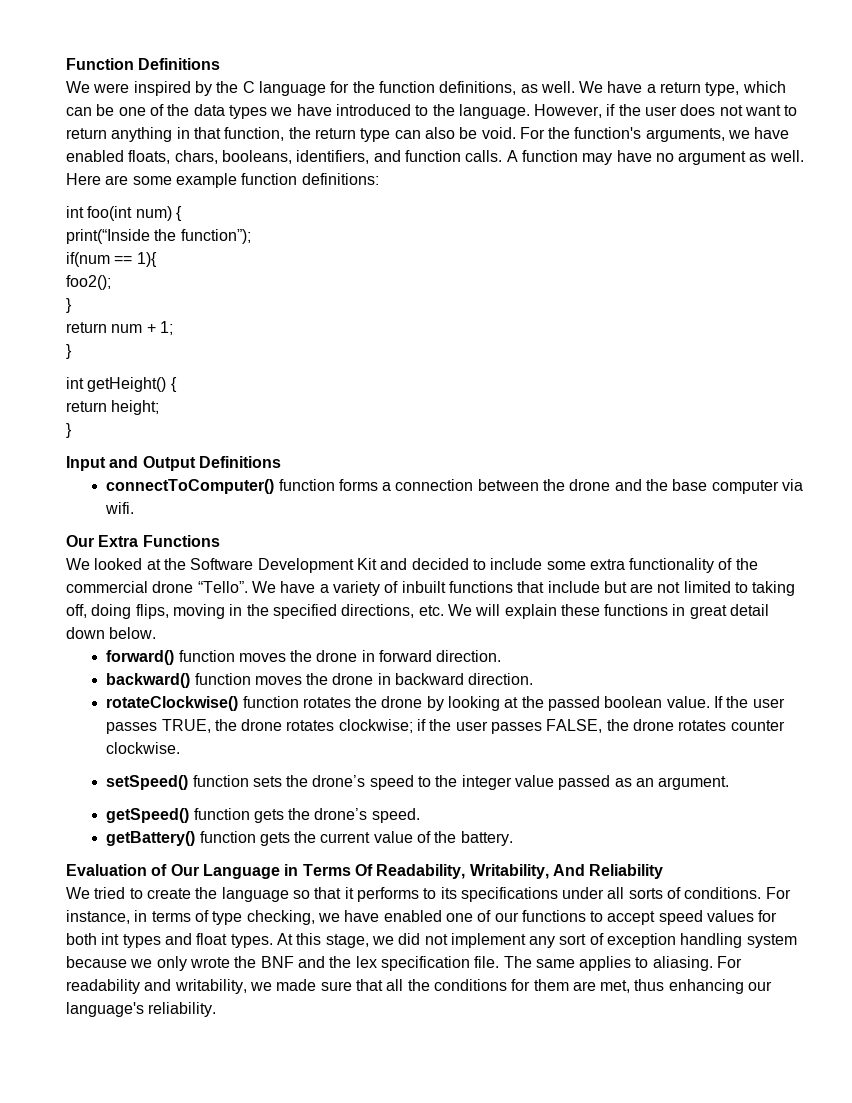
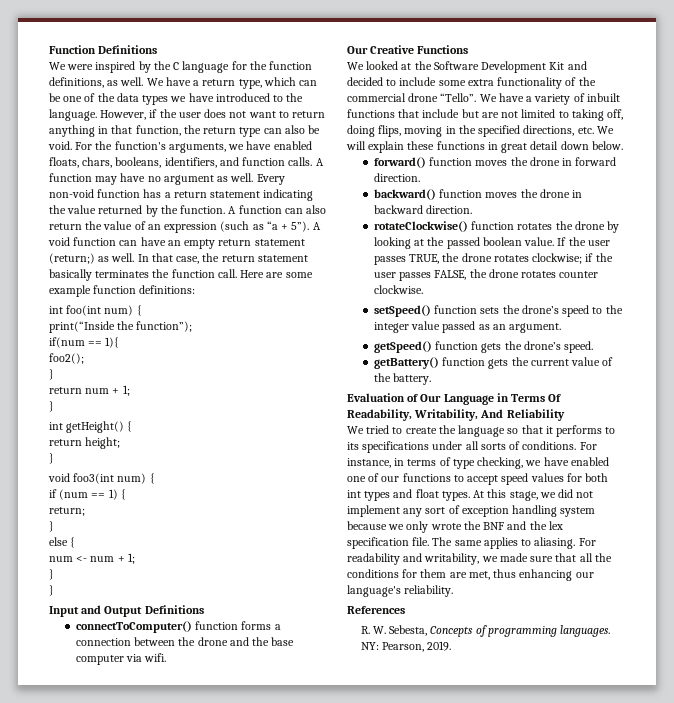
(804, 156) none -> [256,174,285,185] [49,189,314,201] [49,205,327,217] [49,221,321,233] [48,237,305,249] [49,253,308,264] [49,269,237,281] Every non-void function has a return statement indicating the value returned by the function. A function can also return the value of an expression (such as “a + 5”). A void function can have an empty return statement (return;) as well. In that case, the return statement basically terminates the function call.
(72, 430) none -> [48,473,155,484] [49,489,126,500] [49,507,85,516] [49,521,54,532] [49,537,76,548] [49,553,135,564] [49,569,54,580] [49,585,54,596] // void foo3(int num) { // if (num == 1) { // return; // } // else { // num <- num + 1; // } // }
[98,535,139,547] Extra -> [370,45,415,54] Creative
(217, 1009) none -> [347,606,405,614] [360,625,611,637] [360,641,452,652] // References // R. W. Sebesta, Concepts of programming languages. NY: Pearson, 2019.

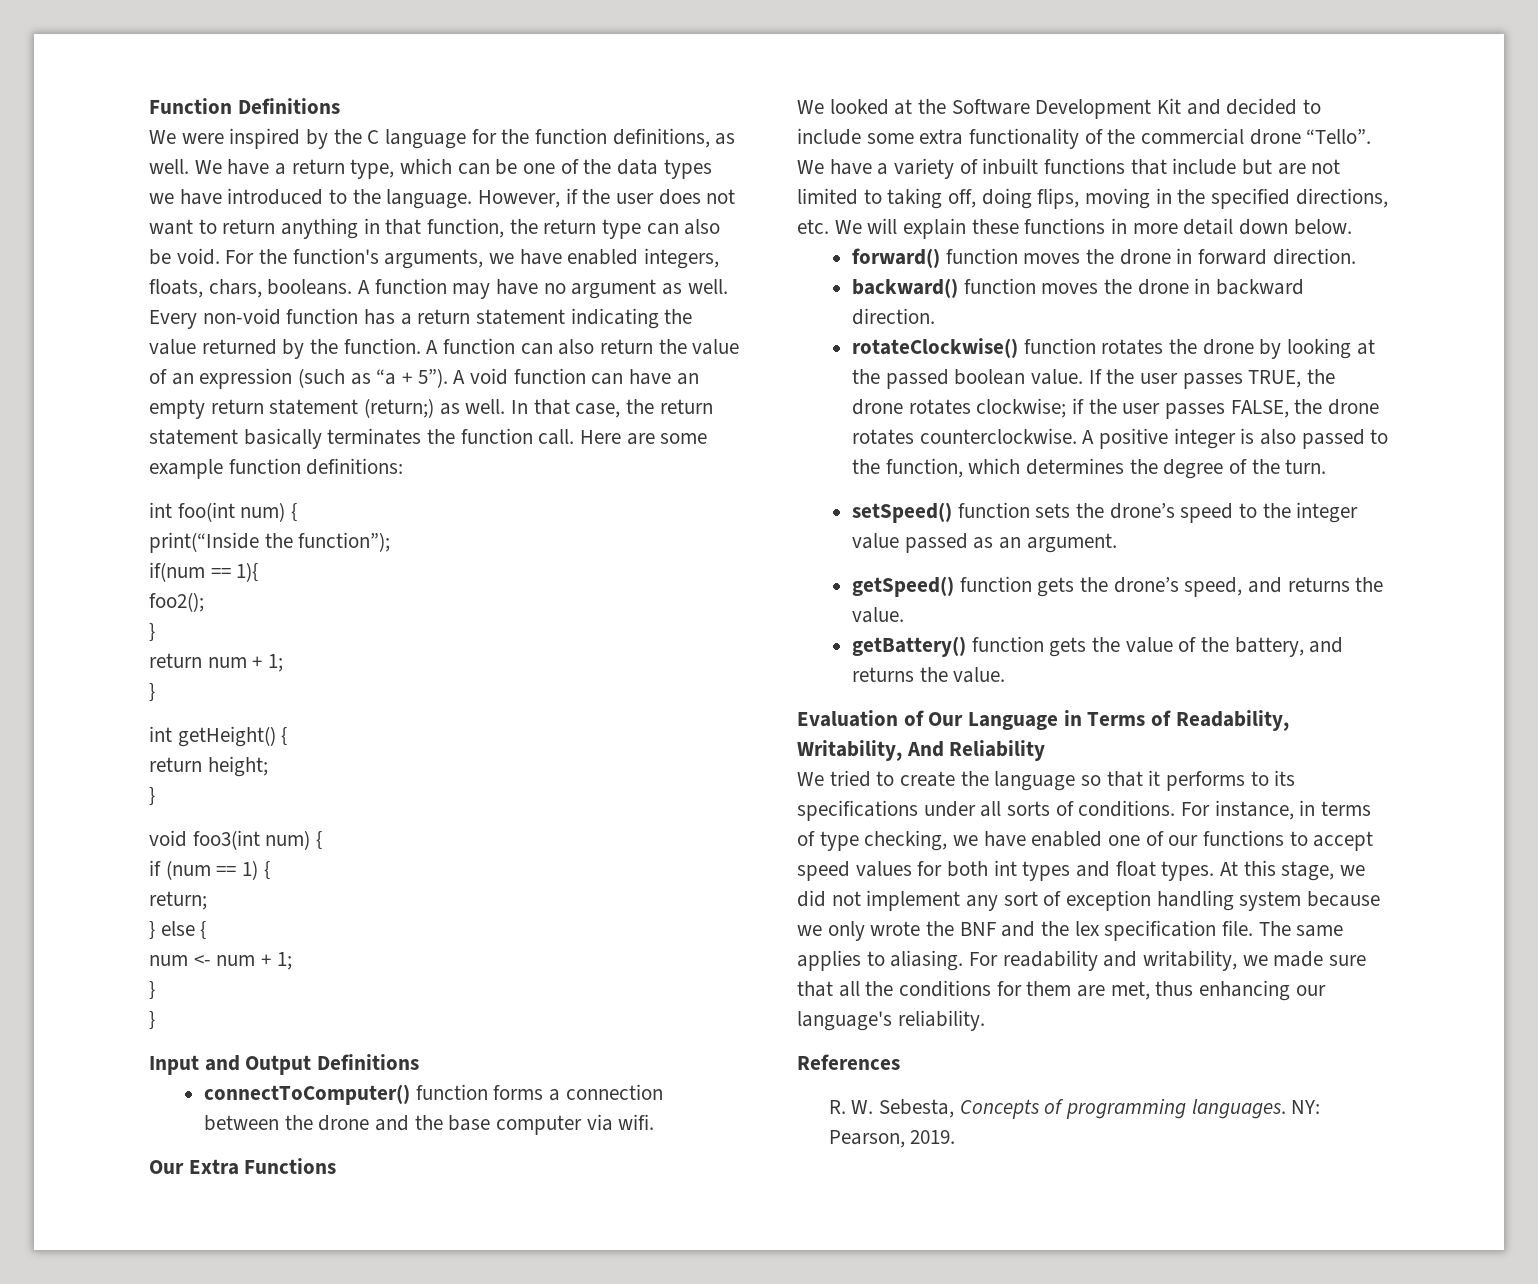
(312, 145) none -> [644,248,720,269] integers,
[115,157,313,168] booleans, identifiers, and function calls. -> [267,279,353,295] booleans.
(54, 526) // -> (155, 930) none
[370,45,415,54] Creative -> [188,1159,239,1175] Extra
[501,143,528,153] great -> [1132,223,1178,234] more
[559,271,599,278] [373,285,423,294] counter clockwise. -> [919,428,1389,449] [851,458,1327,479] counterclockwise. A positive integer is also passed to the function, which determines the degree of the turn.
[564,341,594,353] speed. -> [1184,577,1384,597] [851,607,904,623] speed, and returns the value.
[530,359,569,366] current -> (1120, 644) none
[393,373,432,385] battery. -> [1234,637,1344,657] [851,667,1006,683] battery, and returns the value.
[548,394,562,402] Of -> [1151,710,1172,726] of

